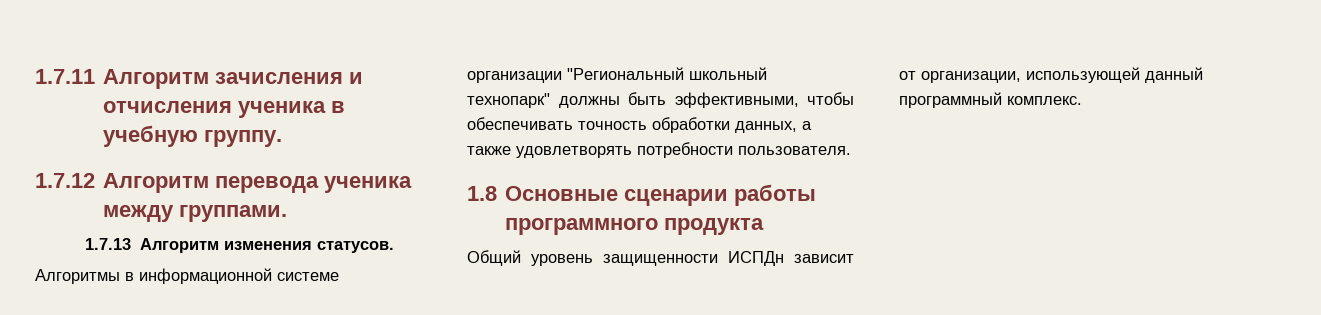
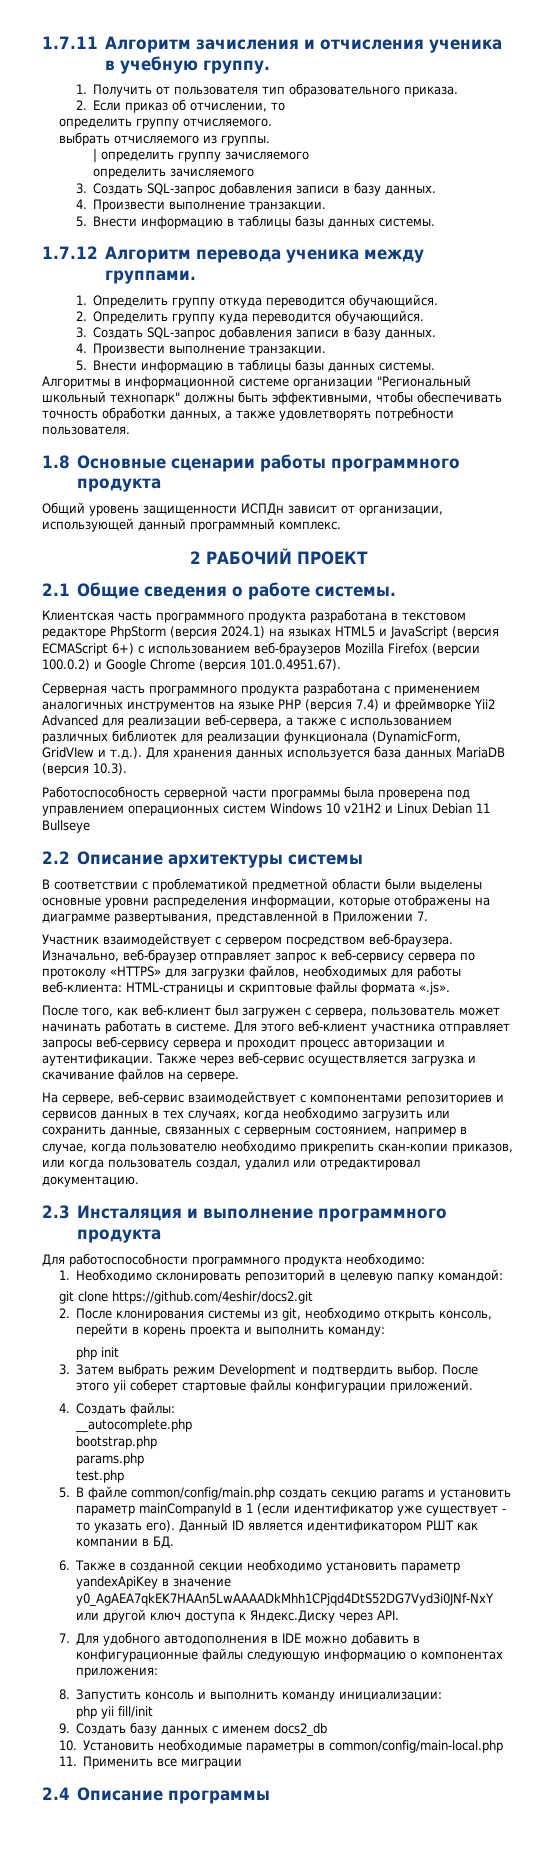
(283, 138) none -> [75,83,459,97] [75,99,286,113] [58,118,272,129] [58,132,270,146] [92,149,309,163] [92,168,254,179] [75,182,437,196] [75,199,327,212] [75,215,436,229] // 1. Получить от пользователя тип образовательного приказа. // 2. Если приказ об отчислении, то // определить группу отчисляемого. // выбрать отчисляемого из группы. // | определить группу зачисляемого // определить зачисляемого // 3. Создать SQL-запрос добавления записи в базу данных. // 4. Произвести выполнение транзакции. // 5. Внести информацию в таблицы базы данных системы.
[85,238,394,253] 1.7.13 Алгоритм изменения статусов. -> [75,294,439,308] [75,310,425,324] [75,326,437,340] [75,343,327,356] [75,359,436,373] 1. Определить группу откуда переводится обучающийся. // 2. Определить группу куда переводится обучающийся. // 3. Создать SQL-запрос добавления записи в базу данных. // 4. Произвести выполнение транзакции. // 5. Внести информацию в таблицы базы данных системы.
(1082, 100) none -> [189,548,368,565] [42,582,396,600] [42,609,466,623] [42,626,499,639] [42,642,480,656] [42,659,341,672] [42,682,480,696] [42,698,495,712] [42,714,452,728] [42,730,461,744] [42,746,505,760] [42,763,127,776] [42,786,470,800] [42,803,490,816] [42,820,90,833] [42,851,363,868] [42,878,482,892] [42,894,490,908] [42,910,428,924] [42,933,453,947] [42,949,475,963] [42,965,461,979] [42,981,450,995] [42,1004,500,1018] [42,1020,510,1034] [42,1036,445,1050] [42,1052,476,1066] [42,1068,239,1082] [42,1091,504,1105] [42,1107,450,1121] [42,1126,467,1137] [42,1140,513,1154] [42,1159,420,1170] [42,1176,139,1187] [42,1205,447,1222] [76,1229,161,1243] [42,1253,425,1267] [58,1269,504,1283] [58,1291,313,1304] [58,1307,493,1321] [76,1323,386,1337] [75,1347,119,1360] [58,1363,479,1377] [76,1379,474,1393] [58,1402,176,1416] [74,1419,192,1433] [75,1436,157,1449] [75,1453,144,1466] [75,1470,124,1483] [58,1486,512,1500] [76,1503,507,1516] [76,1519,479,1533] [76,1536,175,1549] [58,1559,461,1573] [76,1576,232,1589] [76,1593,495,1607] [76,1609,400,1623] [58,1632,421,1646] [76,1648,504,1662] [76,1667,159,1678] [58,1689,443,1702] [75,1706,153,1719] [58,1722,328,1737] [58,1739,504,1753] [58,1756,243,1769] [42,1787,270,1804] // 2 РАБОЧИЙ ПРОЕКТ // 2.1 Общие сведения о работе системы. // Клиентская часть программного продукта разработана в текстовом редакторе PhpStorm (версия 2024.1) на языках HTML5 и JavaScript (версия ECMAScript 6+) с использованием веб-браузеров Mozilla Firefox (версии 100.0.2) и Google Chrome (версия 101.0.4951.67). // Серверная часть программного продукта разработана с применением аналогичных инструментов на языке PHP (версия 7.4) и фреймворке Yii2 Advanced для реализации веб-сервера, а также с использованием различных библиотек для реализации функционала (DynamicForm, GridVIew и т.д.). Для хранения данных используется база данных MariaDB (версия 10.3). // Работоспособность серверной части программы была проверена под управлением операционных систем Windows 10 v21H2 и Linux Debian 11 Bullseye // 2.2 Описание архитектуры системы // В соответствии с проблематикой предметной области были выделены основные уровни распределения информации, которые отображены на диаграмме развертывания, представленной в Приложении 7. // Участник взаимодействует с сервером посредством веб-браузера. Изначально, веб-браузер отправляет запрос к веб-сервису сервера по протоколу «HTTPS» для загрузки файлов, необходимых для работы веб-клиента: HTML-страницы и скриптовые файлы формата «.js». // После того, как веб-клиент был загружен с сервера, пользователь может начинать работать в системе. Для этого веб-клиент участника отправляет запросы веб-сервису сервера и проходит процесс авторизации и аутентификации. Также через веб-сервис осуществляется загрузка и скачивание файлов на сервере. // На сервере, веб-сервис взаимодействует с компонентами репозиториев и сервисов данных в тех случаях, когда необходимо загрузить или сохранить данные, связанных с серверным состоянием, например в случае, когда пользователю необходимо прикрепить скан-копии приказов, или когда пользователь создал, удалил или отредактировал документацию. // 2.3 Инсталяция и выполнение программного продукта // Для работоспособности программного продукта необходимо: // 1. Необходимо склонировать репозиторий в целевую папку командой: // git clone https://github.com/4eshir/docs2.git // 2. После клонирования системы из git, необходимо открыть консоль, перейти в корень проекта и выполнить команду: // php init // 3. Затем выбрать режим Development и подтвердить выбор. После этого yii соберет стартовые файлы конфигурации приложений. // 4. Создать файлы: // __autocomplete.php // bootstrap.php // params.php // test.php // 5. В файле common/config/main.php создать секцию params и установить параметр mainCompanyId в 1 (если идентификатор уже существует - то указать его). Данный ID является идентификатором РШТ как компании в БД. // 6. Также в созданной секции необходимо установить параметр yandexApiKey в значение y0_AgAEA7qkEK7HAAn5LwAAAADkMhh1CPjqd4DtS52DG7Vyd3i0JNf-NxY или другой ключ доступа к Яндекс.Диску через API. // 7. Для удобного автодополнения в IDE можно добавить в конфигурационные файлы следующую информацию о компонентах приложения: // 8. Запустить консоль и выполнить команду инициализации: // php yii fill/init // 9. Создать базу данных с именем docs2_db // 10. Установить необходимые параметры в common/config/main-local.php // 11. Применить все миграции // 2.4 Описание программы

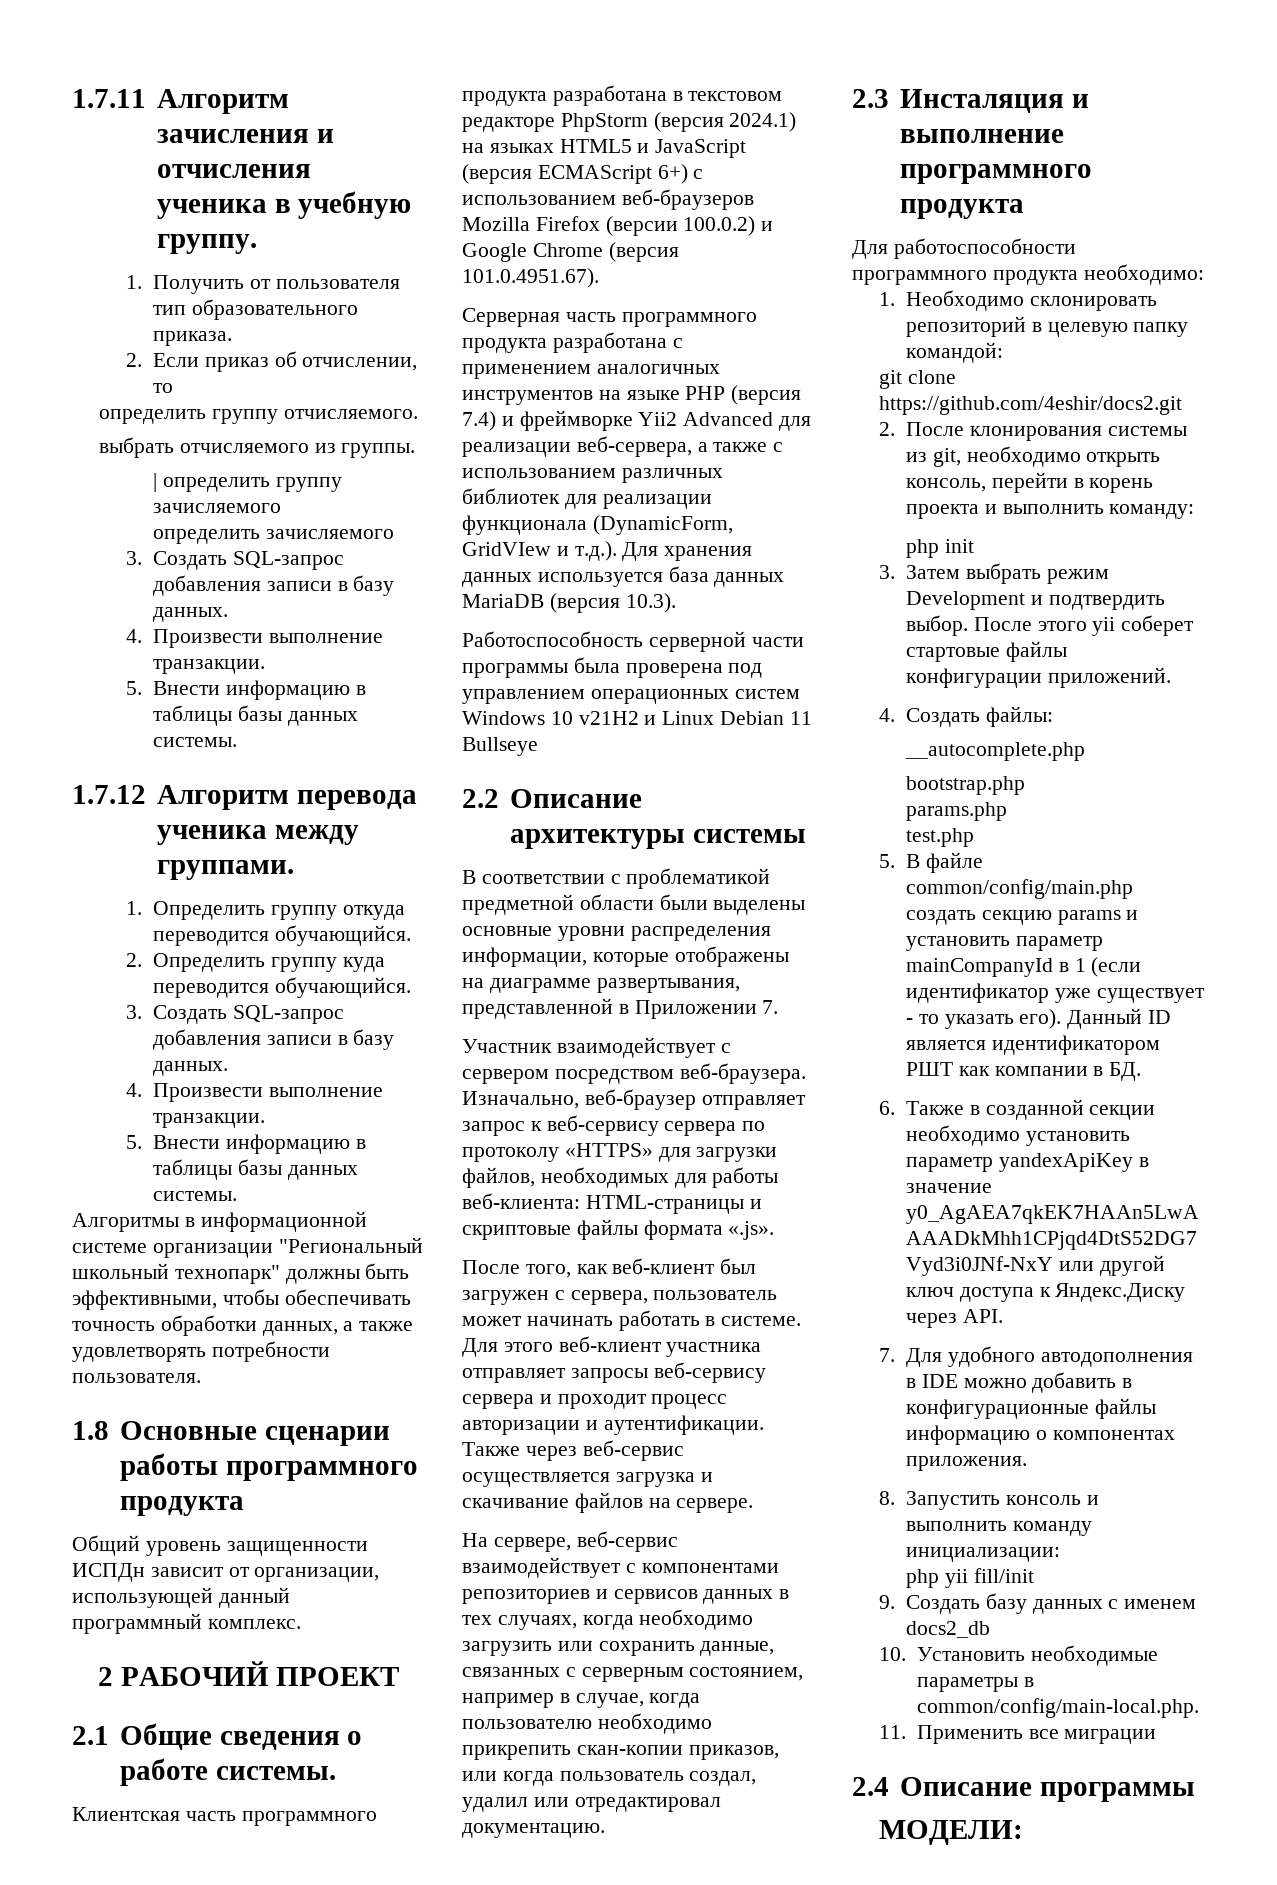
[247,1651,321,1662] следующую -> (1156, 1408) none
[76,1667,159,1678] приложения: -> [905,1456,1027,1471] приложения.
[329,1740,504,1753] common/config/main-local.php -> [916,1698,1199,1718] common/config/main-local.php.
(270, 1797) none -> [878,1820,1023,1845] // МОДЕЛИ:

